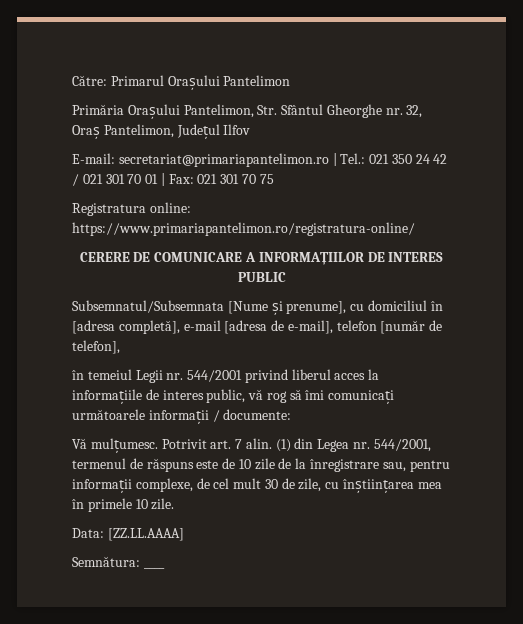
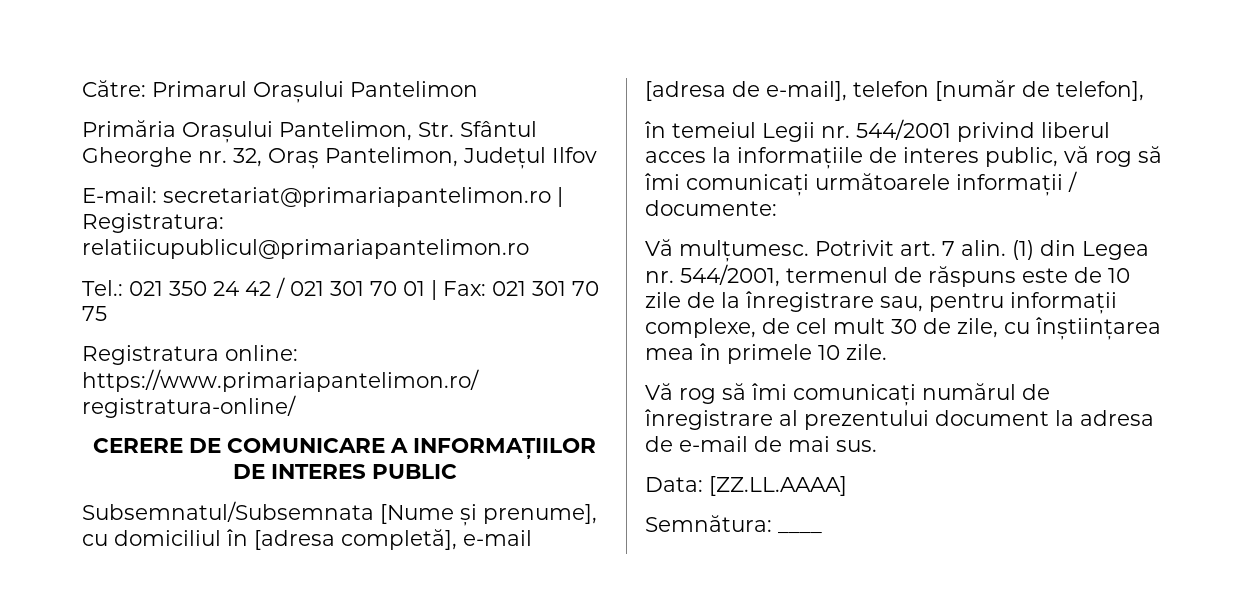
(337, 159) none -> [82,213,224,233] [82,239,529,259] Registratura: relatiicupublicul@primariapantelimon.ro //
(175, 504) none -> [645,383,1050,406] [644,409,1154,430] [645,436,877,452] // Vă rog să îmi comunicați numărul de înregistrare al prezentului document la adresa de e-mail de mai sus.

